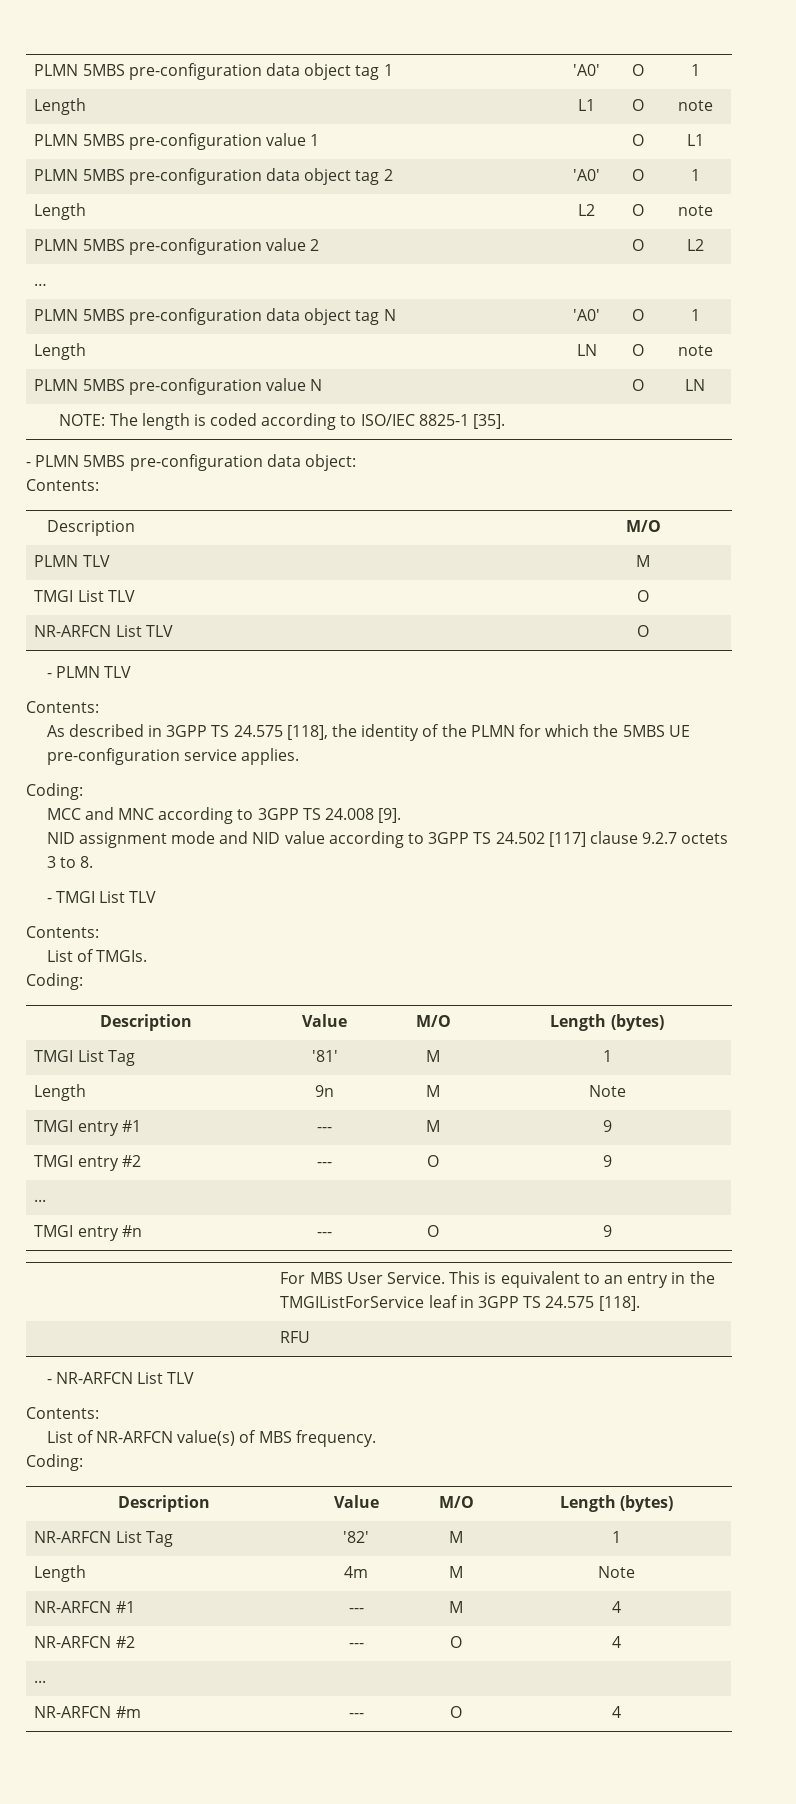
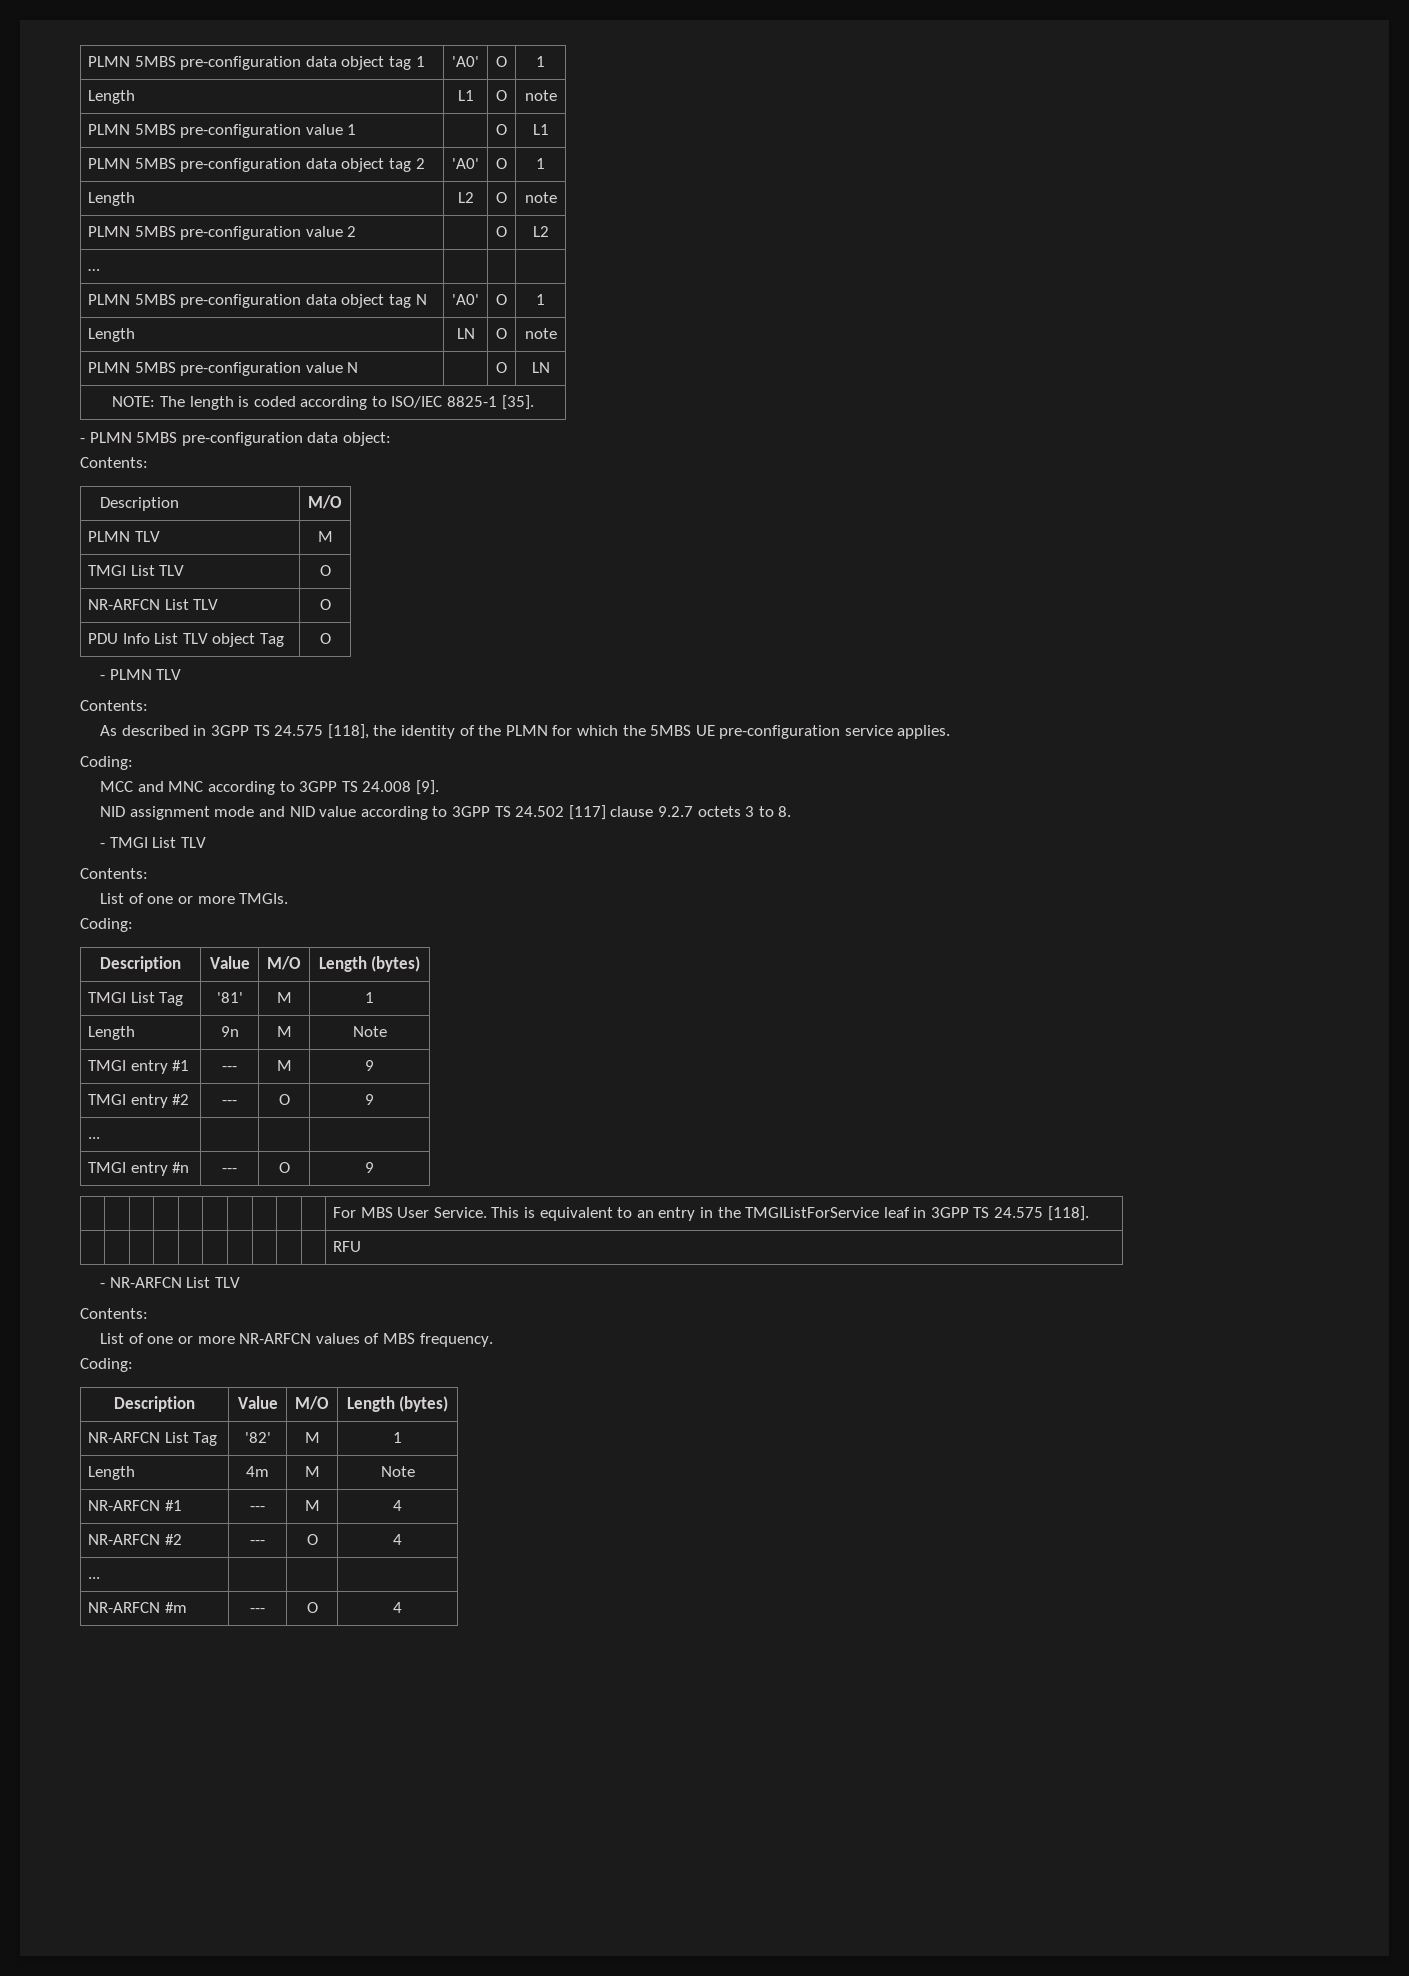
(649, 631) none -> [88,633,284,647] [319,633,331,644] // PDU Info List TLV object Tag | O
(94, 955) none -> [147,896,235,904] one or more
[96,1430,236,1446] NR-ARFCN value(s) -> [147,1333,360,1344] one or more NR-ARFCN values

